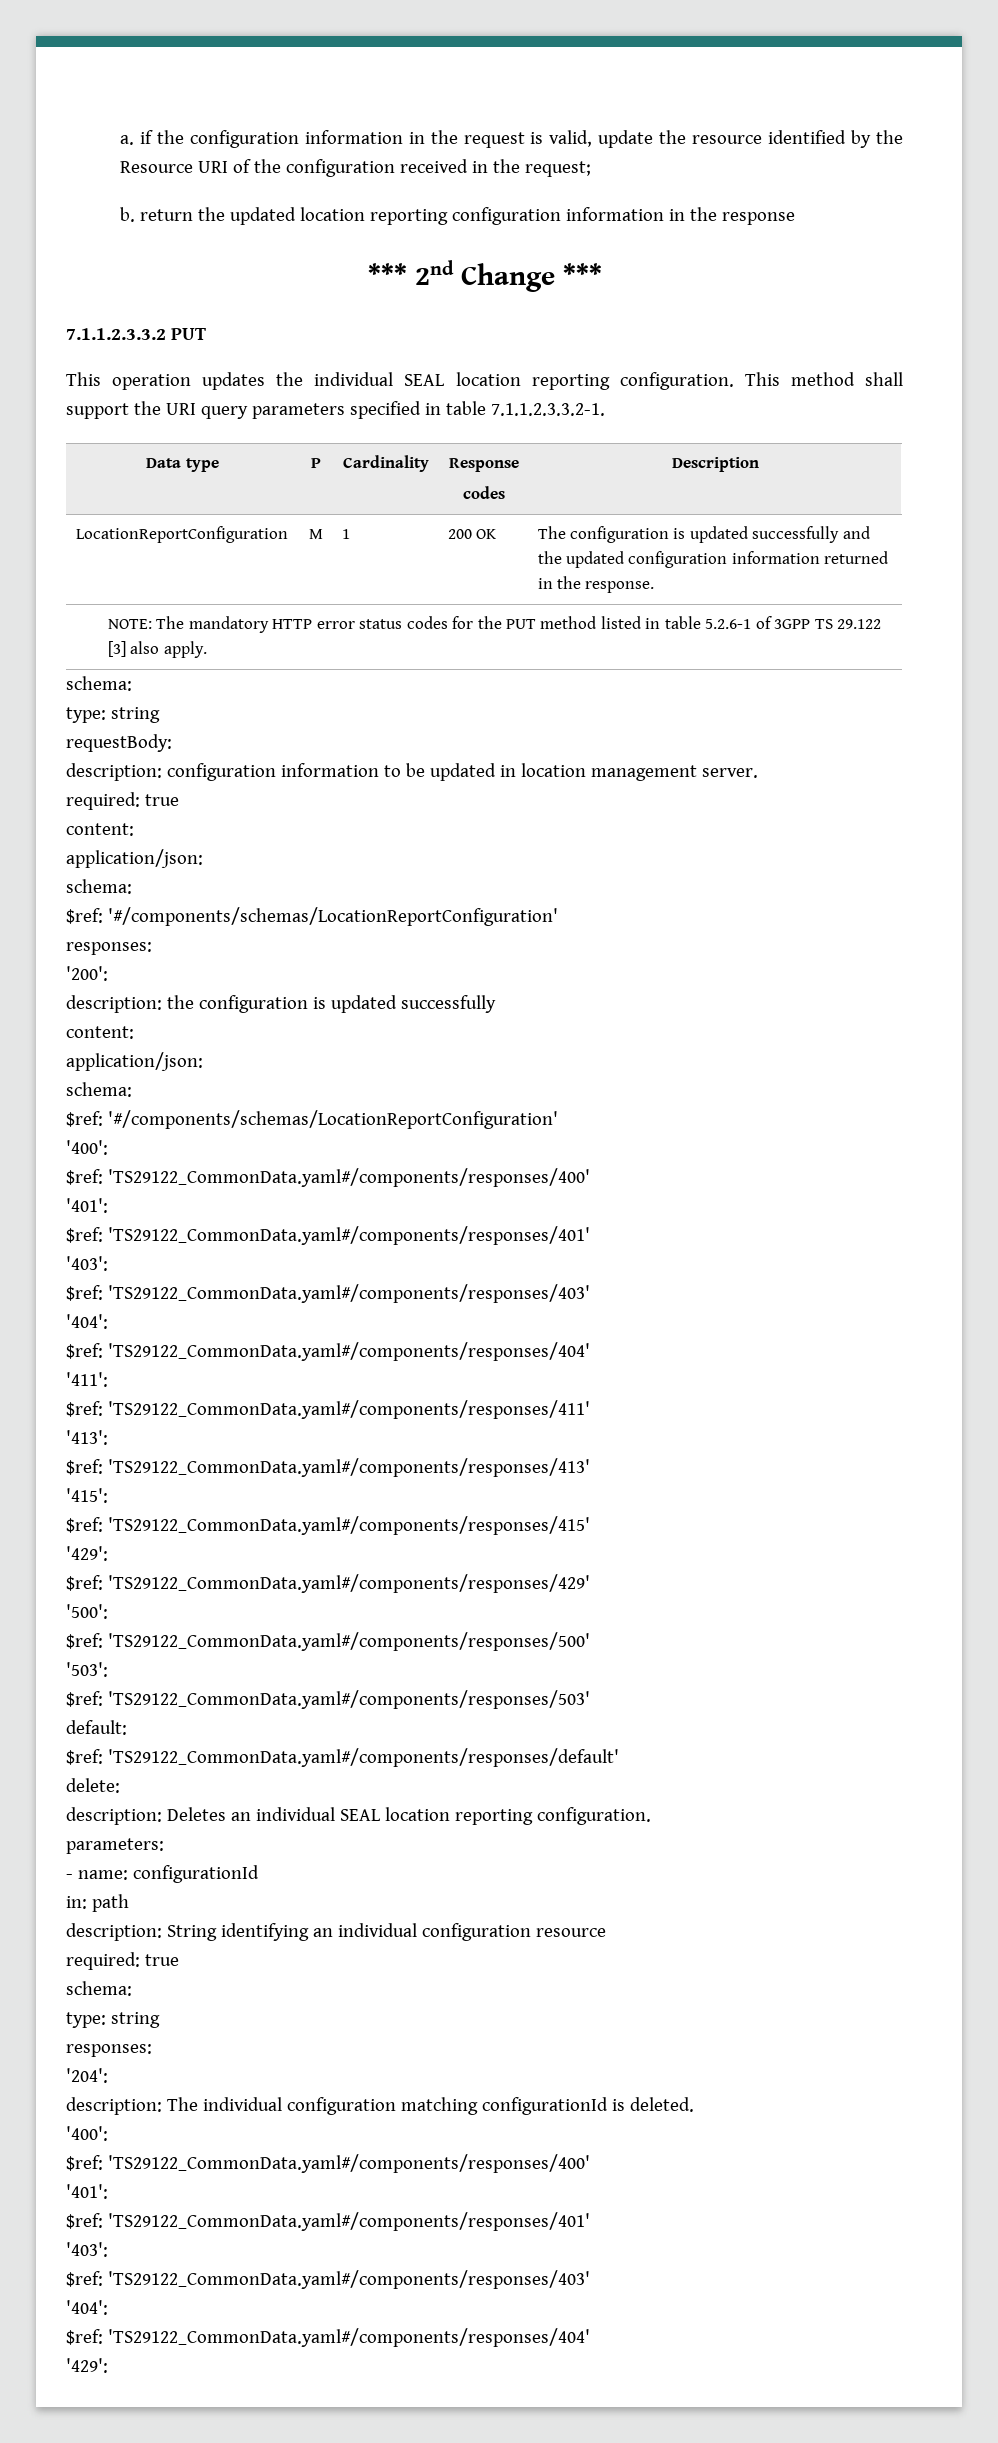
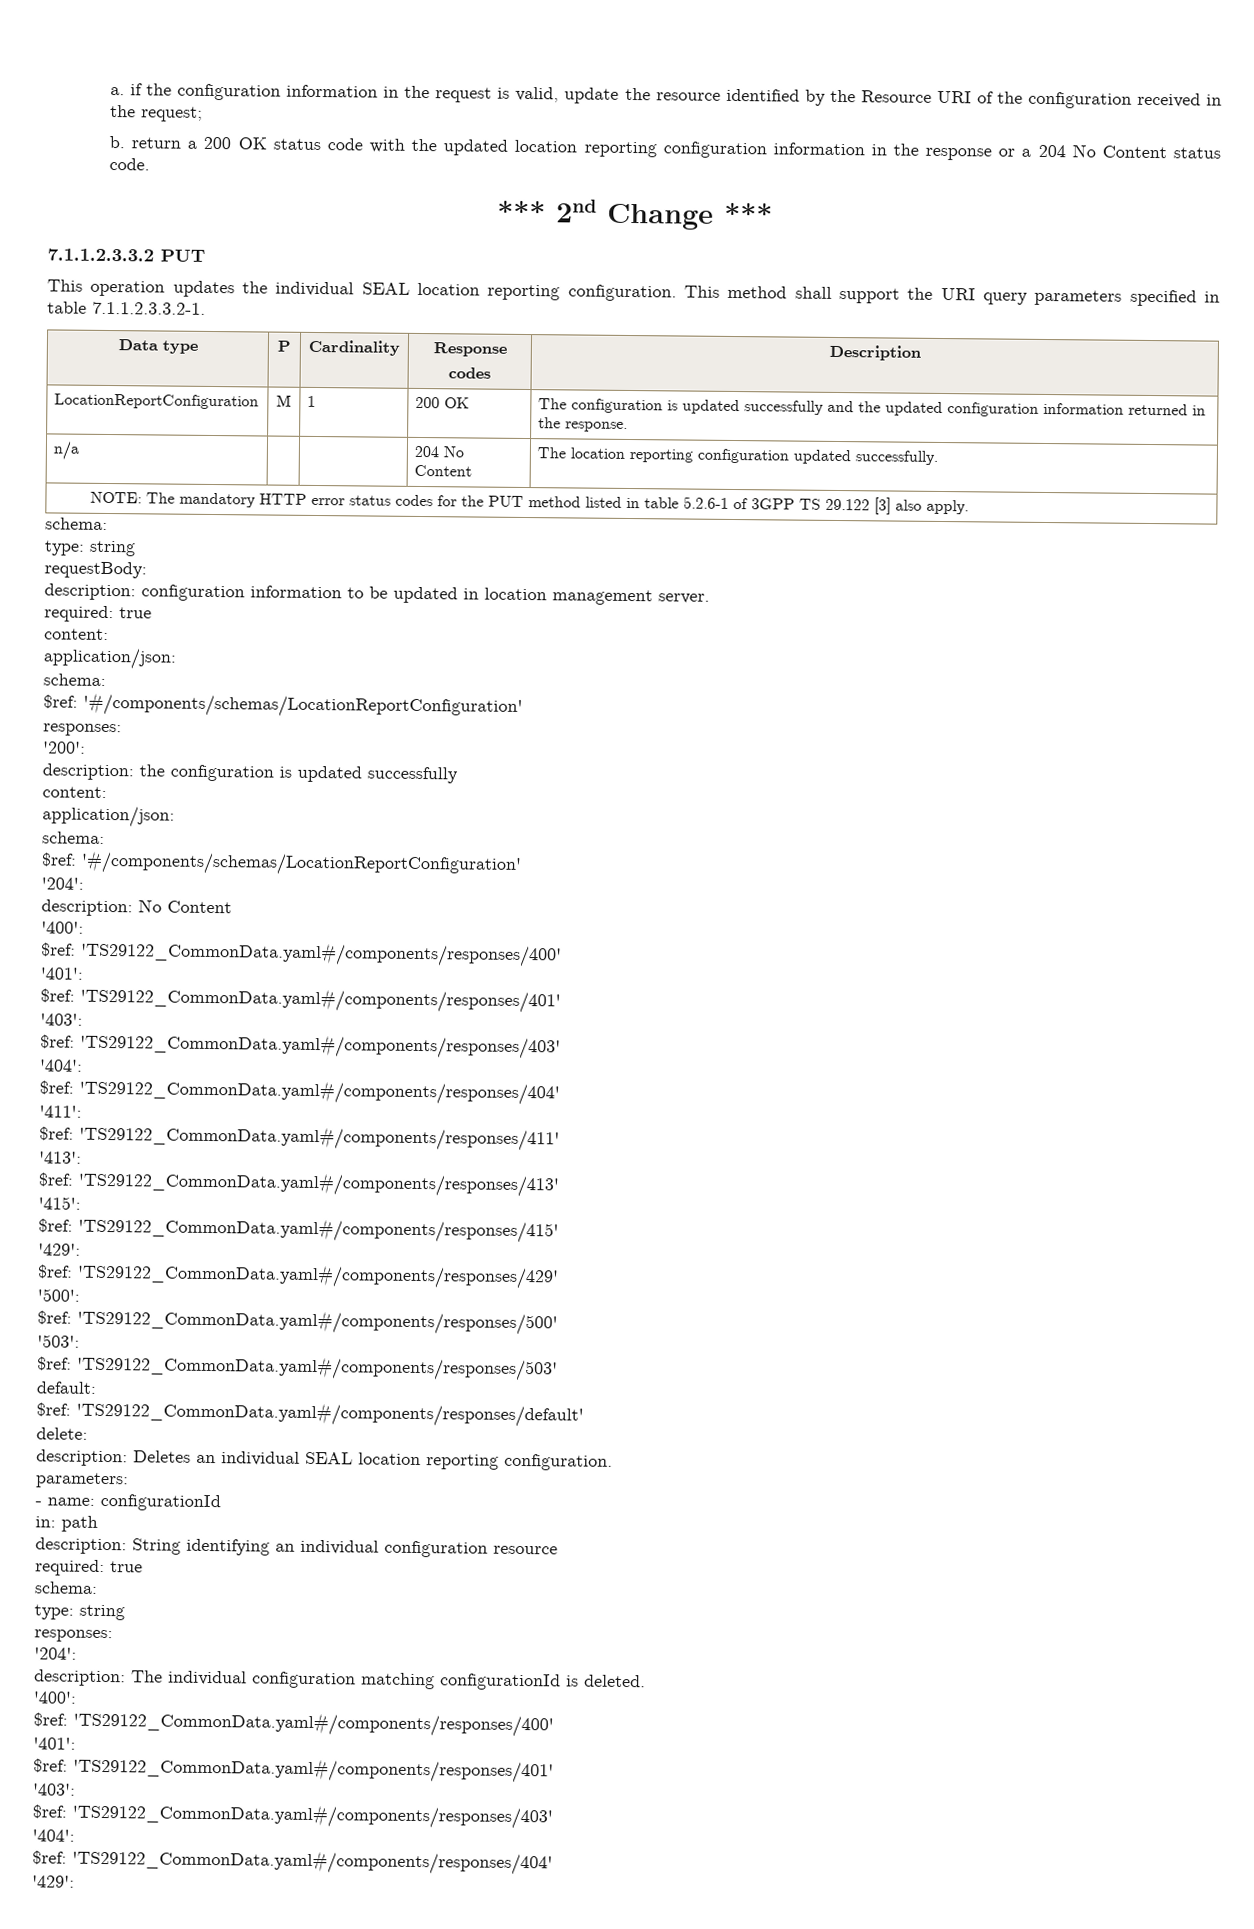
(194, 215) none -> [187,136,405,153] a 200 OK status code with
(795, 218) none -> [998,144,1221,159] [109,157,151,171] or a 204 No Content status code.
(655, 587) none -> [53,441,80,460] [414,445,465,458] [414,464,473,477] [537,447,939,465] // n/a | | | 204 No Content | The location reporting configuration updated successfully.
(558, 1119) none -> [41,877,84,890] [41,899,232,917] // '204': // description: No Content

